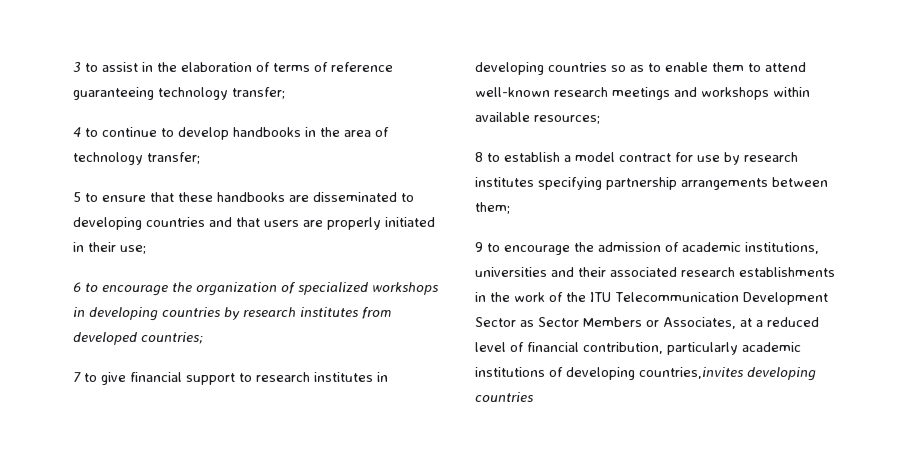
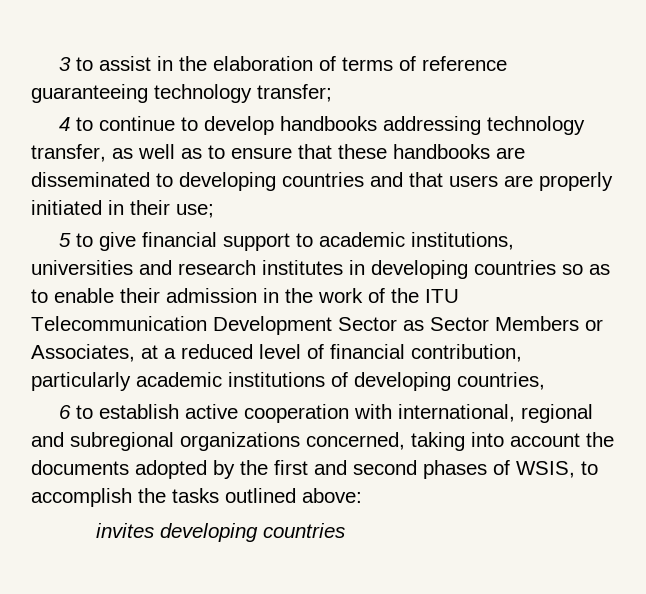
[305,127,389,137] [73,152,200,165] [73,192,81,202] in the area of technology transfer; // 5 -> [383,116,586,135] [31,144,202,162] addressing technology transfer, as well as
[73,282,438,296] [73,307,391,321] [73,332,203,345] [73,372,81,382] 6 to encourage the organization of specialized workshops in developing countries by research institutes from developed countries; // 7 -> [59,233,72,247] 5
(252, 377) none -> [319,232,515,250] [31,260,172,275] academic institutions, universities and
[712,62,806,72] [475,87,810,100] [475,112,600,124] [475,152,798,165] [475,177,828,190] [475,202,510,214] [475,242,819,255] [475,267,835,277] them to attend well-known research meetings and workshops within available resources; // 8 to establish a model contract for use by research institutes specifying partnership arrangements between them; // 9 to encourage the admission of academic institutions, universities and their associated research establishments -> [120,288,257,303] their admission
[639,367,743,379] countries,invites -> [457,372,545,390] [59,404,594,423] [31,432,614,451] [31,460,598,479] [31,488,362,507] [96,523,155,538] countries, // 6 to establish active cooperation with international, regional and subregional organizations concerned, taking into account the documents adopted by the first and second phases of WSIS, to accomplish the tasks outlined above: // invites

